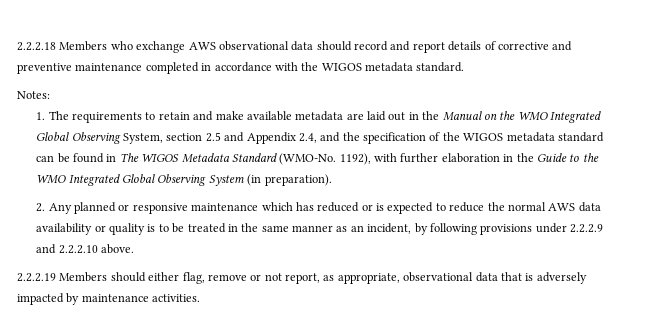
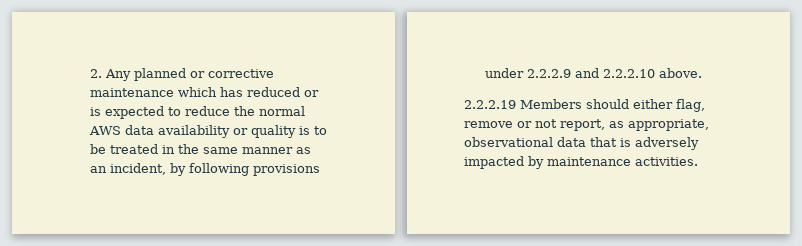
[17,41,573,53] [17,62,465,74] [17,91,50,99] [36,111,602,123] [36,132,604,144] [36,153,599,165] [36,174,332,186] 2.2.2.18 Members who exchange AWS observational data should record and report details of corrective and preventive maintenance completed in accordance with the WIGOS metadata standard. // Notes: // 1. The requirements to retain and make available metadata are laid out in the Manual on the WMO Integrated Global Observing System, section 2.5 and Appendix 2.4, and the specification of the WIGOS metadata standard can be found in The WIGOS Metadata Standard (WMO-No. 1192), with further elaboration in the Guide to the WMO Integrated Global Observing System (in preparation). // -> (89, 73) none
[132,203,188,214] responsive -> [207,69,274,78] corrective

